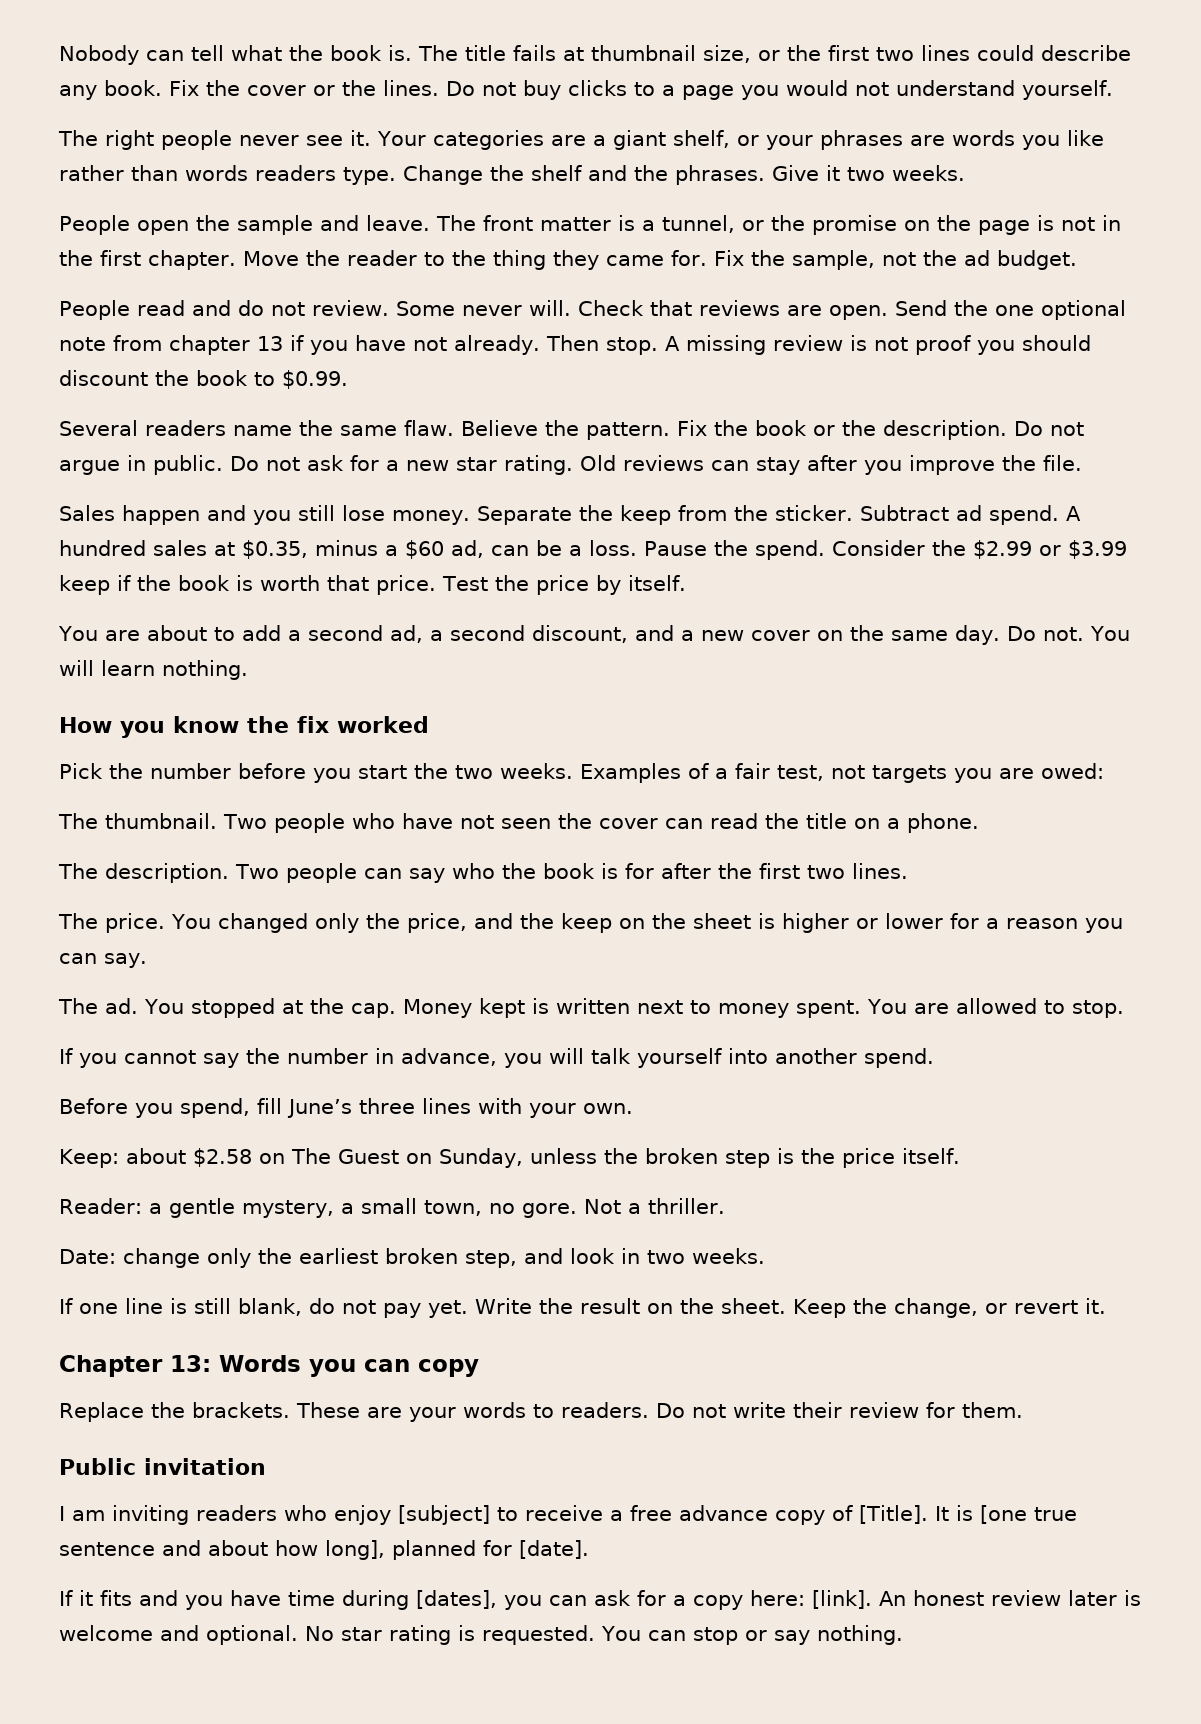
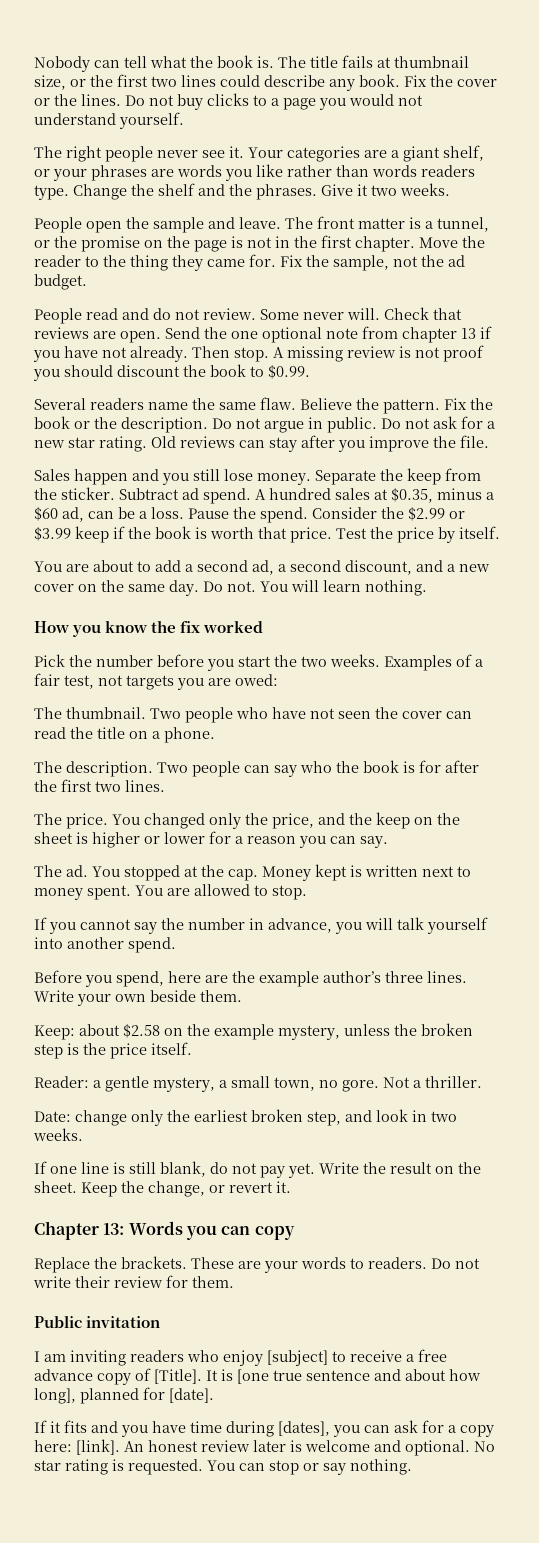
[257,1098,633,1118] fill June’s three lines with your own. -> [168,971,467,987] [34,990,242,1006] here are the example author’s three lines. Write your own beside them.
[290,1148,523,1168] The Guest on Sunday, -> [187,1024,340,1040] the example mystery,

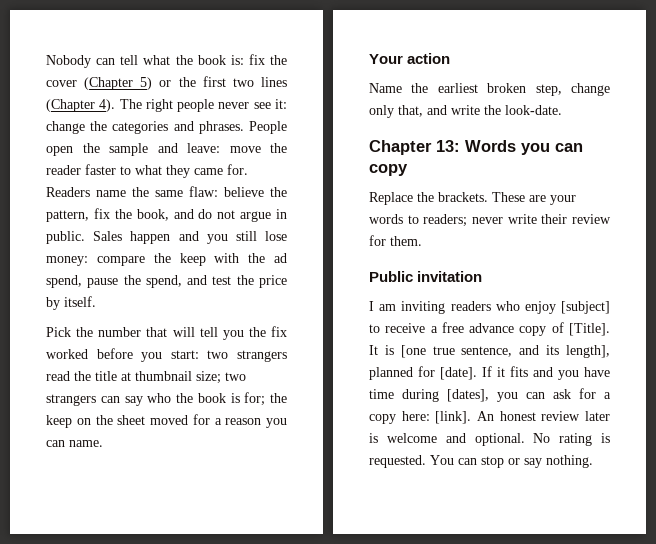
[257,55,469,68] [34,75,66,90] is. The title fails at thumbnail size, -> [230,54,287,65] [46,77,153,90] is: fix the cover (Chapter 5)
[220,74,497,91] [34,93,423,110] [34,112,184,129] could describe any book. Fix the cover or the lines. Do not buy clicks to a page you would not understand yourself. // -> [46,99,116,112] (Chapter 4).
[229,145,484,162] [34,164,475,181] [34,183,450,200] it. Your categories are a giant shelf, or your phrases are words you like rather than words readers type. Change the shelf and the phrases. Give it two weeks. // -> [275,99,287,109] [46,121,244,134] it: change the categories and phrases.
[239,216,489,232] [34,235,485,252] [34,254,465,271] [34,274,87,290] [34,307,462,324] [34,326,492,343] [33,345,484,362] [33,364,310,381] [34,397,493,414] [34,416,495,433] [34,435,489,452] leave. The front matter is a tunnel, or the promise on the page is not in the first chapter. Move the reader to the thing they came for. Fix the sample, not the ad budget. // People read and do not review. Some never will. Check that reviews are open. Send the one optional note from chapter 13 if you have not already. Then stop. A missing review is not proof you should discount the book to $0.99. // Several readers name the same flaw. Believe the pattern. Fix the book or the description. Do not argue in public. Do not ask for a new star rating. Old reviews can stay after you improve the file. // -> [187,143,287,153] [46,164,248,178] [46,186,287,197] [46,208,287,222] [46,231,85,244] leave: move the reader faster to what they came for. Readers name the same flaw: believe the pattern, fix the book, and do not argue in public.
[257,468,481,485] [34,487,494,504] [34,507,465,523] [34,526,500,543] [34,560,490,575] [34,580,427,596] [34,620,264,637] [34,654,483,671] [34,673,278,690] [34,707,472,723] [34,727,215,743] [34,761,240,777] money. Separate the keep from the sticker. Subtract ad spend. A hundred sales at $0.35, minus a $60 ad, can be a loss. Pause the spend. Consider the $2.99 or $3.99 keep if the book is worth that price. Test the price by itself. // You are about to add a second ad, a second discount, and a new cover on the same day. Do not. You will learn nothing. // How you know the fix worked // Pick the number before you start the two weeks. Examples of a fair test, not targets you are owed: // The thumbnail. Two people who have not seen the cover can read the title on a phone. // The description. Two people -> [46,253,287,266] [46,275,287,288] [46,296,96,310] [46,326,287,340] [46,348,287,362] [46,371,246,384] [46,394,96,406] money: compare the keep with the ad spend, pause the spend, and test the price by itself. // Pick the number that will tell you the fix worked before you start: two strangers read the title at thumbnail size; two strangers
[419,760,479,773] [34,779,165,792] [34,813,345,829] for after the first two lines. // The price. You changed only the price, and -> [244,392,266,406] for;
[76,832,205,848] is higher or lower -> [150,415,188,425] moved
[360,836,388,848] [34,864,471,881] [34,884,307,900] [34,917,488,934] [34,937,176,953] [34,970,467,987] [34,990,242,1006] [34,1023,473,1040] [34,1042,192,1059] [34,1076,482,1092] [34,1109,457,1126] [33,1128,83,1141] [34,1161,481,1178] [34,1181,291,1197] say. // The ad. You stopped at the cap. Money kept is written next to money spent. You are allowed to stop. // If you cannot say the number in advance, you will talk yourself into another spend. // Before you spend, here are the example author’s three lines. Write your own beside them. // Keep: about $2.58 on the example mystery, unless the broken step is the price itself. // Reader: a gentle mystery, a small town, no gore. Not a thriller. // Date: change only the earliest broken step, and look in two weeks. // If one line is still blank, do not pay yet. Write the result on the sheet. Keep the change, or revert it. -> [69,440,103,447] [369,53,451,64] [369,83,610,96] [369,105,562,118] name. // Your action // Name the earliest broken step, change only that, and write the look-date.
[368,1257,480,1269] readers. Do not -> [423,214,503,227] readers; never
[306,1369,481,1381] [34,1388,76,1404] sentence and about how long], -> [461,345,610,358] sentence, and its length],
(214, 1395) // -> (477, 373) none
[34,1460,61,1471] star -> (551, 438) none

